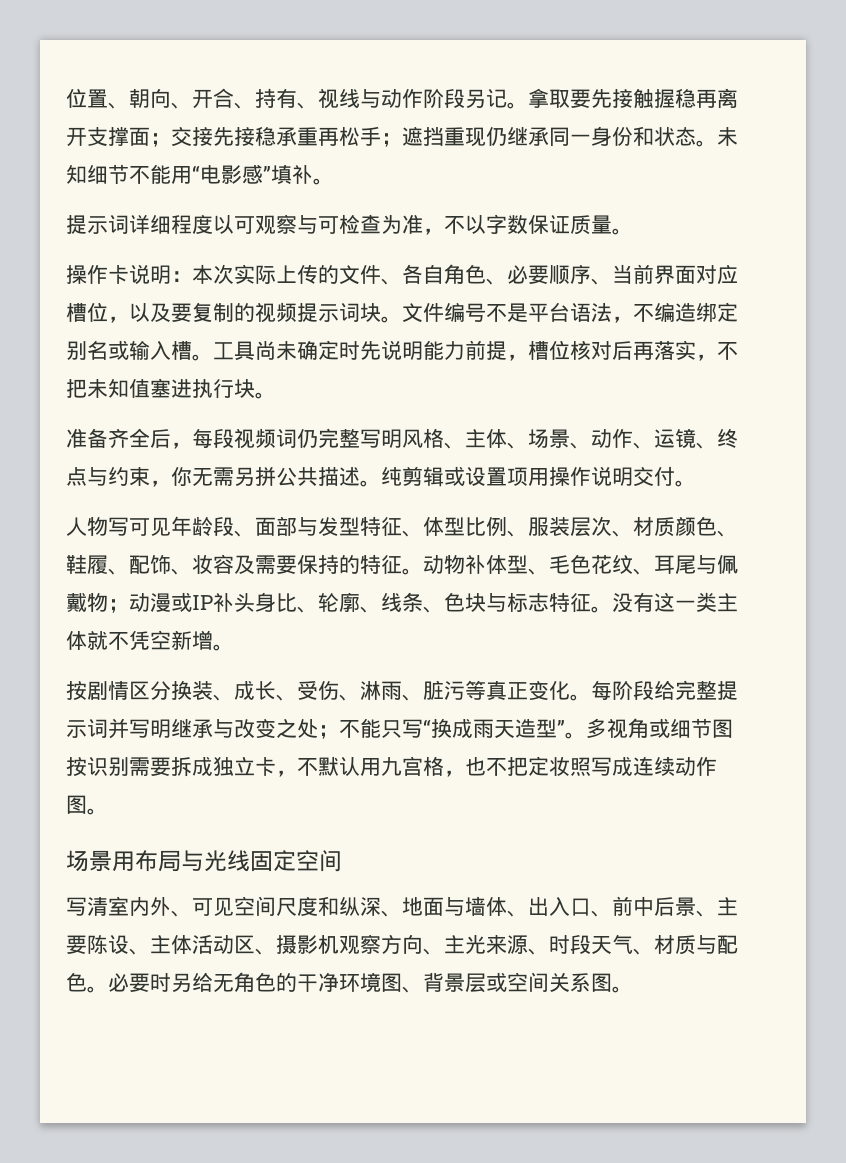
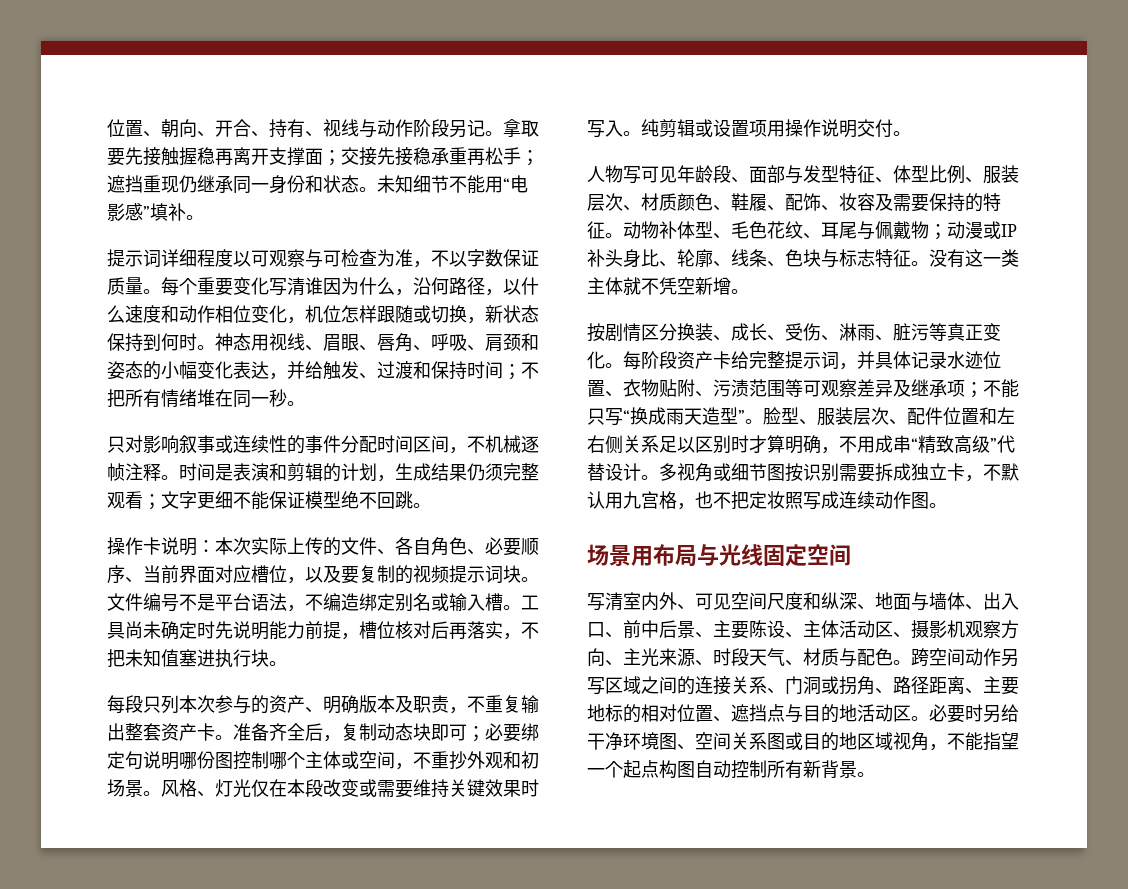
(633, 231) none -> [161,277,539,296] [107,305,539,324] [107,333,539,352] [107,361,539,380] [107,389,305,408] [107,435,539,454] [107,463,539,482] [107,491,431,510] 每个重要变化写清谁因为什么，沿何路径，以什么速度和动作相位变化，机位怎样跟随或切换，新状态保持到何时。神态用视线、眉眼、唇角、呼吸、肩颈和姿态的小幅变化表达，并给触发、过渡和保持时间；不把所有情绪堆在同一秒。 // 只对影响叙事或连续性的事件分配时间区间，不机械逐帧注释。时间是表演和剪辑的计划，生成结果仍须完整观看；文字更细不能保证模型绝不回跳。
[66,428,738,449] [66,467,360,487] 准备齐全后，每段视频词仍完整写明风格、主体、场景、动作、运镜、终点与约束，你无需另拼公共描述 -> [107,695,539,714] [107,723,539,742] [107,751,539,770] [107,779,539,798] [587,120,623,138] 每段只列本次参与的资产、明确版本及职责，不重复输出整套资产卡。准备齐全后，复制动态块即可；必要绑定句说明哪份图控制哪个主体或空间，不重抄外观和初场景。风格、灯光仅在本段改变或需要维持关键效果时写入
(654, 690) none -> [677,351,731,369] 资产卡
[108,718,318,739] 并写明继承与改变之处 -> [839,351,1001,370] [587,379,965,398] ，并具体记录水迹位置、衣物贴附、污渍范围等可观察差异及继承项
(586, 735) none -> [763,407,1015,426] [587,435,1015,454] [587,463,659,481] 脸型、服装层次、配件位置和左右侧关系足以区别时才算明确，不用成串“精致高级”代替设计。
(108, 989) none -> [911,648,1019,667] [587,676,1019,695] [587,704,929,723] 跨空间动作另写区域之间的连接关系、门洞或拐角、路径距离、主要地标的相对位置、遮挡点与目的地活动区。
[213,972,297,992] 无角色的 -> (1019, 713) none
[423,972,507,993] 背景层或 -> (695, 747) none
(612, 982) none -> [785,732,1019,751] [587,760,857,779] 或目的地区域视角，不能指望一个起点构图自动控制所有新背景

